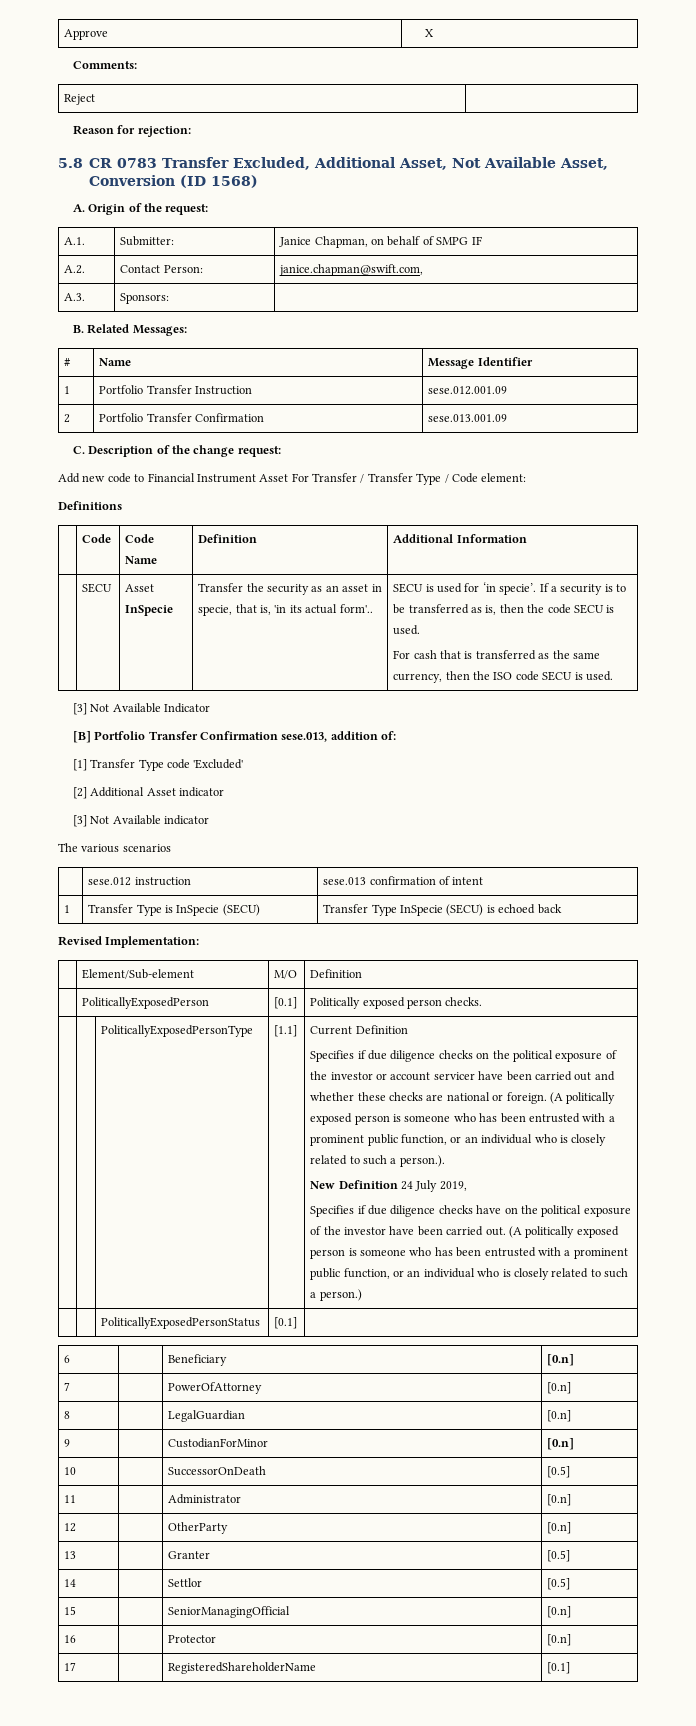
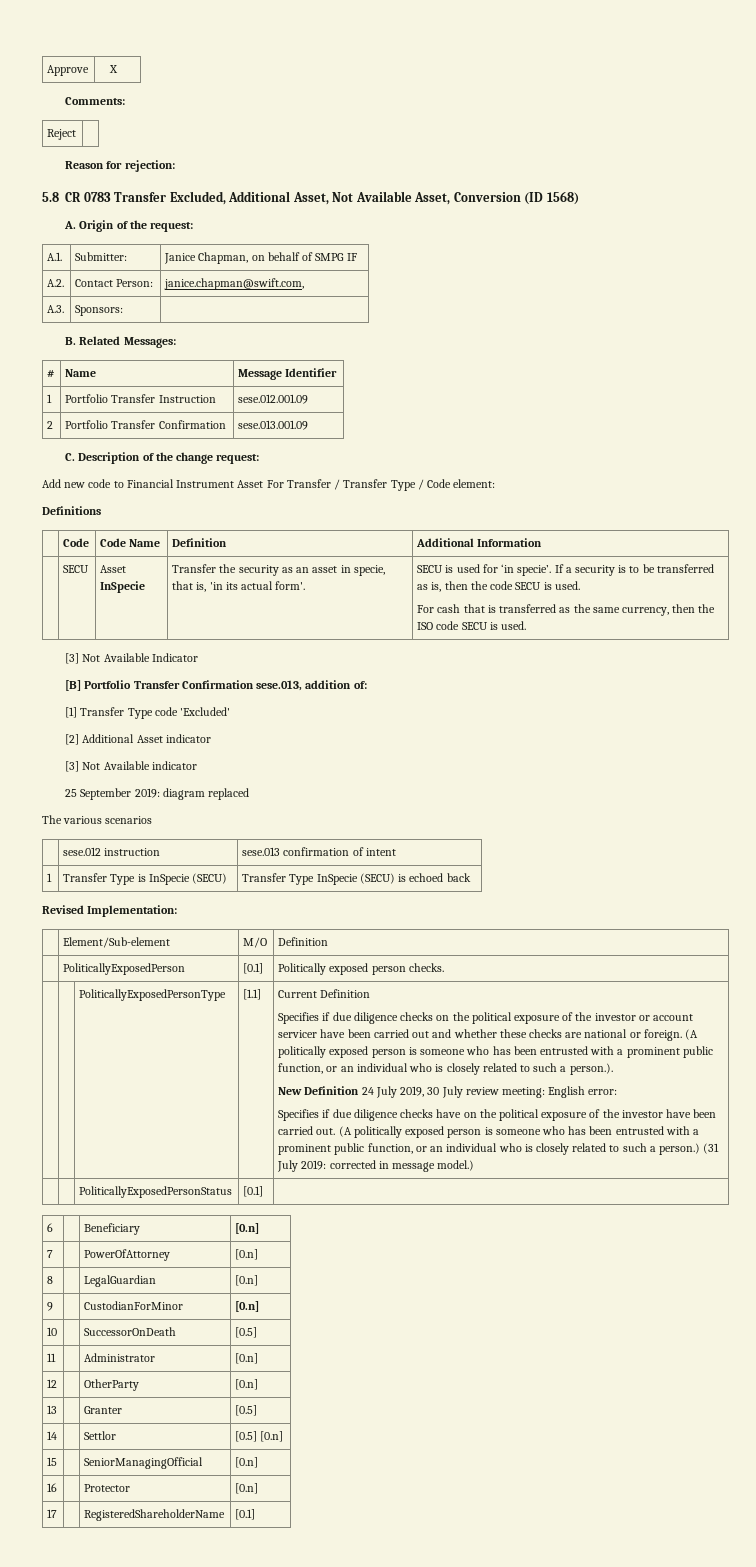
[339,604,373,613] form'.. -> [275,581,306,590] form'.
(210, 820) none -> [65,788,250,800] // 25 September 2019: diagram replaced
(467, 1186) none -> [427,1086,618,1098] 30 July review meeting: English error:
(362, 1295) none -> [703,1143,720,1154] [277,1160,475,1172] (31 July 2019: corrected in message model.)
(571, 1584) none -> [260,1431,284,1442] [0.n]

